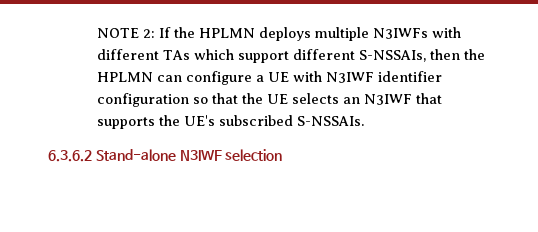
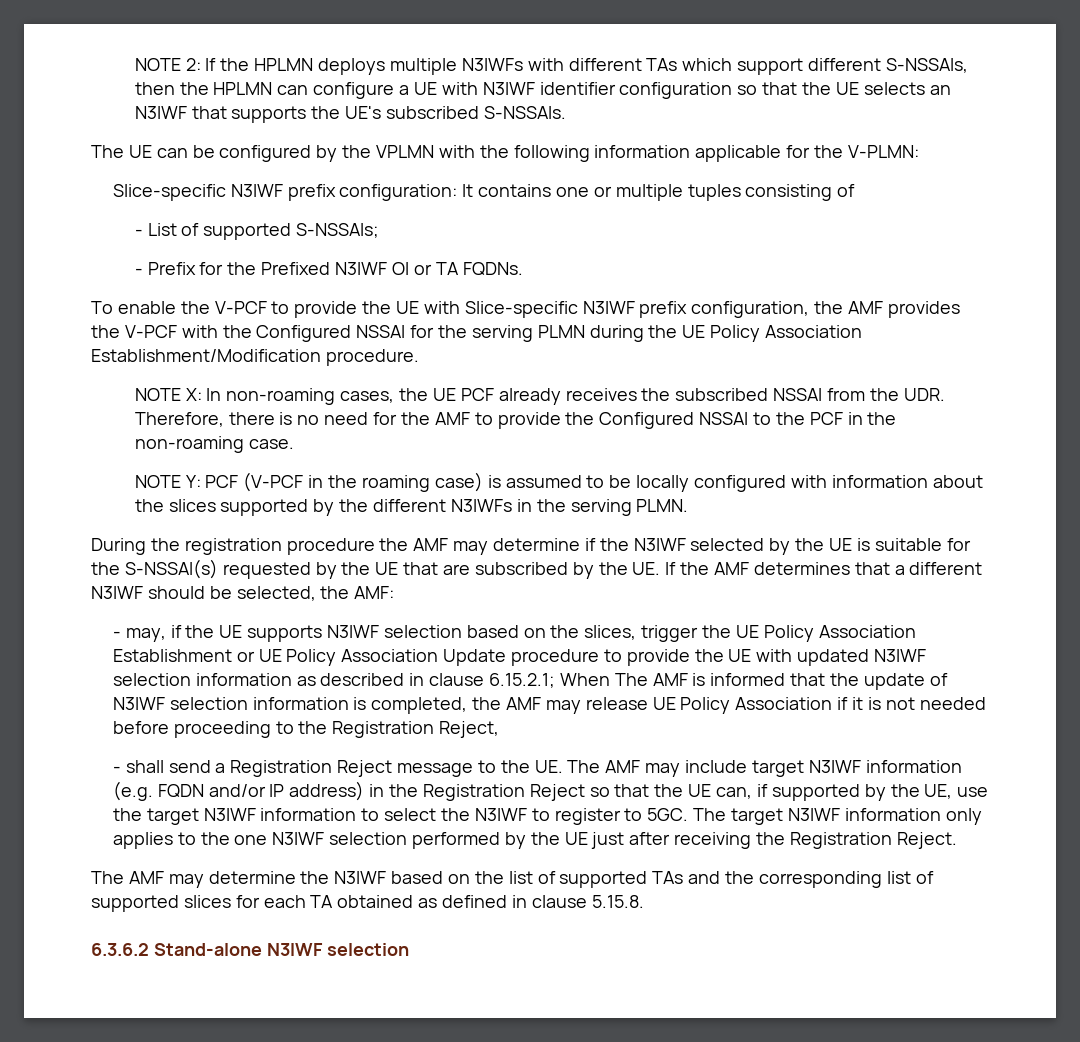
(365, 121) none -> [91,145,919,162] [112,184,856,201] [134,223,380,240] [134,262,523,276] [91,301,960,318] [91,325,863,342] [91,349,419,366] [134,388,945,405] [134,412,897,429] [134,436,294,453] [134,472,983,492] [134,499,689,516] [91,538,971,555] [91,559,983,579] [91,586,395,601] [112,625,916,642] [112,649,927,666] [112,673,948,690] [112,697,986,714] [112,721,500,738] [112,760,962,777] [112,781,989,801] [112,808,982,825] [112,832,957,849] [91,871,934,888] [91,895,644,912] // The UE can be configured by the VPLMN with the following information applicable for the V-PLMN: // Slice-specific N3IWF prefix configuration: It contains one or multiple tuples consisting of // - List of supported S-NSSAIs; // - Prefix for the Prefixed N3IWF OI or TA FQDNs. // To enable the V-PCF to provide the UE with Slice-specific N3IWF prefix configuration, the AMF provides the V-PCF with the Configured NSSAI for the serving PLMN during the UE Policy Association Establishment/Modification procedure. // NOTE X: In non-roaming cases, the UE PCF already receives the subscribed NSSAI from the UDR. Therefore, there is no need for the AMF to provide the Configured NSSAI to the PCF in the non-roaming case. // NOTE Y: PCF (V-PCF in the roaming case) is assumed to be locally configured with information about the slices supported by the different N3IWFs in the serving PLMN. // During the registration procedure the AMF may determine if the N3IWF selected by the UE is suitable for the S-NSSAI(s) requested by the UE that are subscribed by the UE. If the AMF determines that a different N3IWF should be selected, the AMF: // - may, if the UE supports N3IWF selection based on the slices, trigger the UE Policy Association Establishment or UE Policy Association Update procedure to provide the UE with updated N3IWF selection information as described in clause 6.15.2.1; When The AMF is informed that the update of N3IWF selection information is completed, the AMF may release UE Policy Association if it is not needed before proceeding to the Registration Reject, // - shall send a Registration Reject message to the UE. The AMF may include target N3IWF information (e.g. FQDN and/or IP address) in the Registration Reject so that the UE can, if supported by the UE, use the target N3IWF information to select the N3IWF to register to 5GC. The target N3IWF information only applies to the one N3IWF selection performed by the UE just after receiving the Registration Reject. // The AMF may determine the N3IWF based on the list of supported TAs and the corresponding list of supported slices for each TA obtained as defined in clause 5.15.8.

